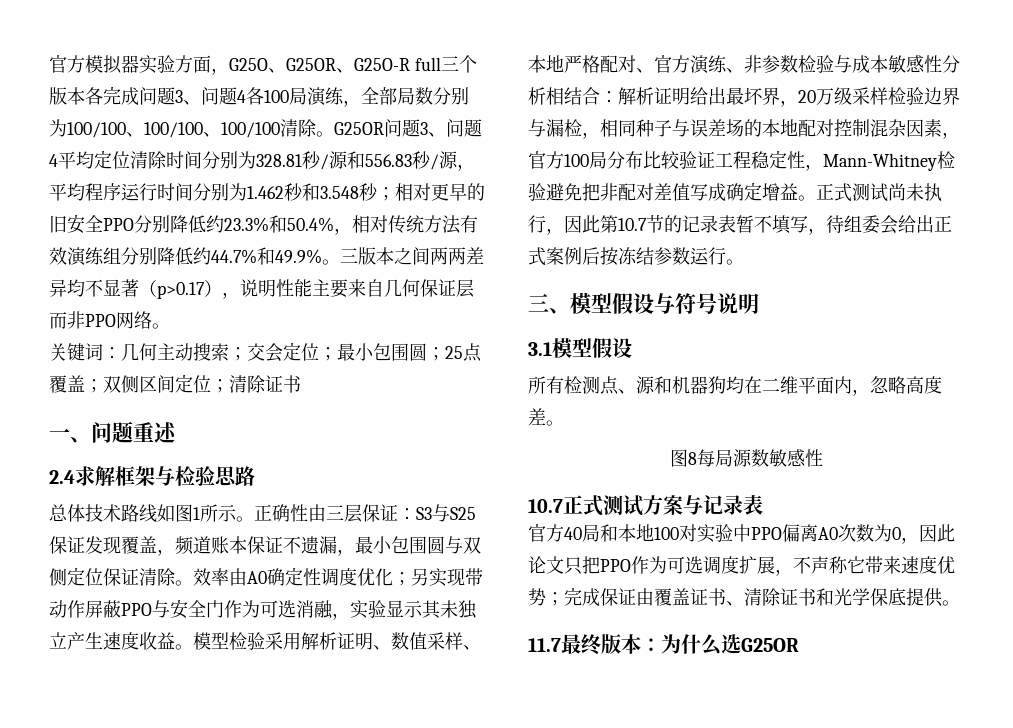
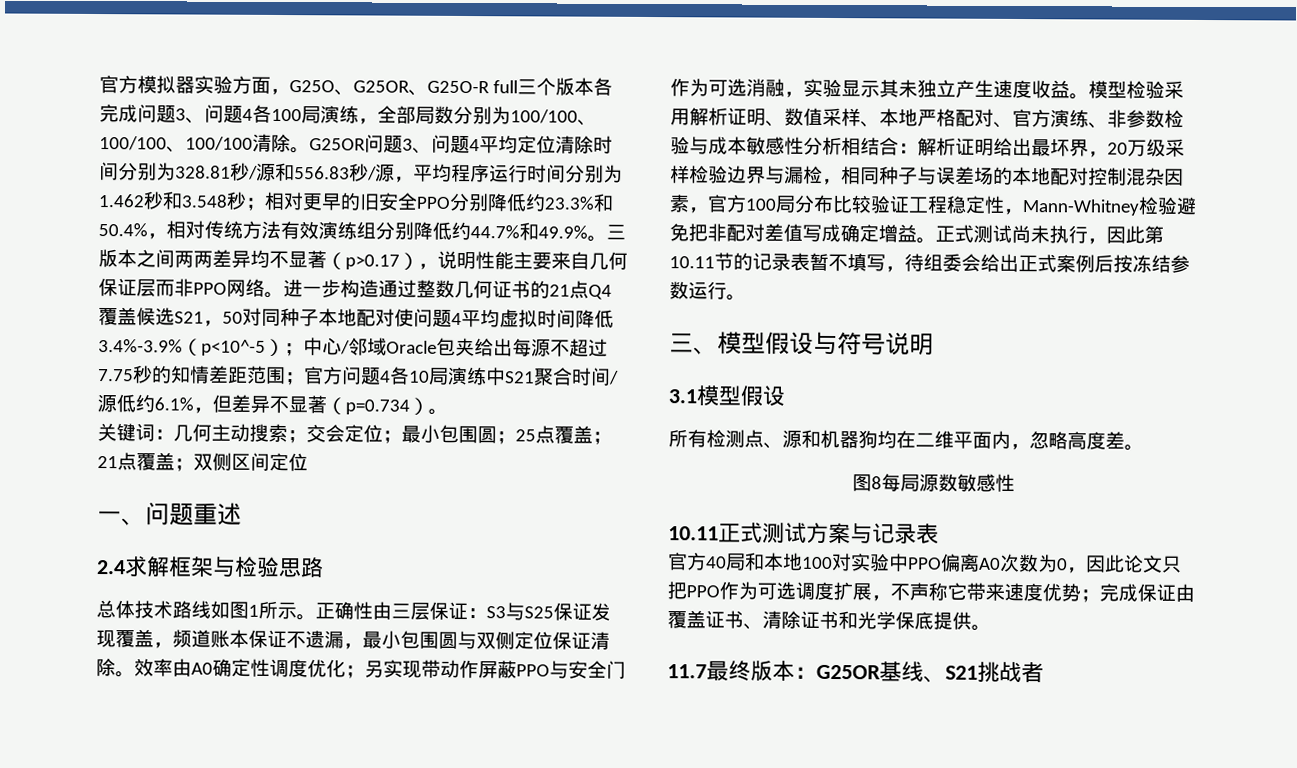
(170, 326) none -> [283,279,612,300] [98,307,614,328] [98,337,608,357] [98,365,619,386] [97,394,448,415] 进一步构造通过整数几何证书的21点Q4覆盖候选S21，50对同种子本地配对使问题4平均虚拟时间降低3.4%-3.9%（p<10^-5）；中心/邻域Oracle包夹给出每源不超过7.75秒的知情差距范围；官方问题4各10局演练中S21聚合时间/源低约6.1%，但差异不显著（p=0.734）。
(103, 386) none -> [97,452,194,472] 21点覆盖；
[211,375,301,393] ；清除证书 -> (308, 462) none
[618,218,647,231] 10.7 -> [669,256,715,269] 10.11
[528,499,563,513] 10.7 -> [668,526,719,541] 10.11
[661,634,799,656] 为什么选G25OR -> [816,661,1044,684] G25OR基线、S21挑战者

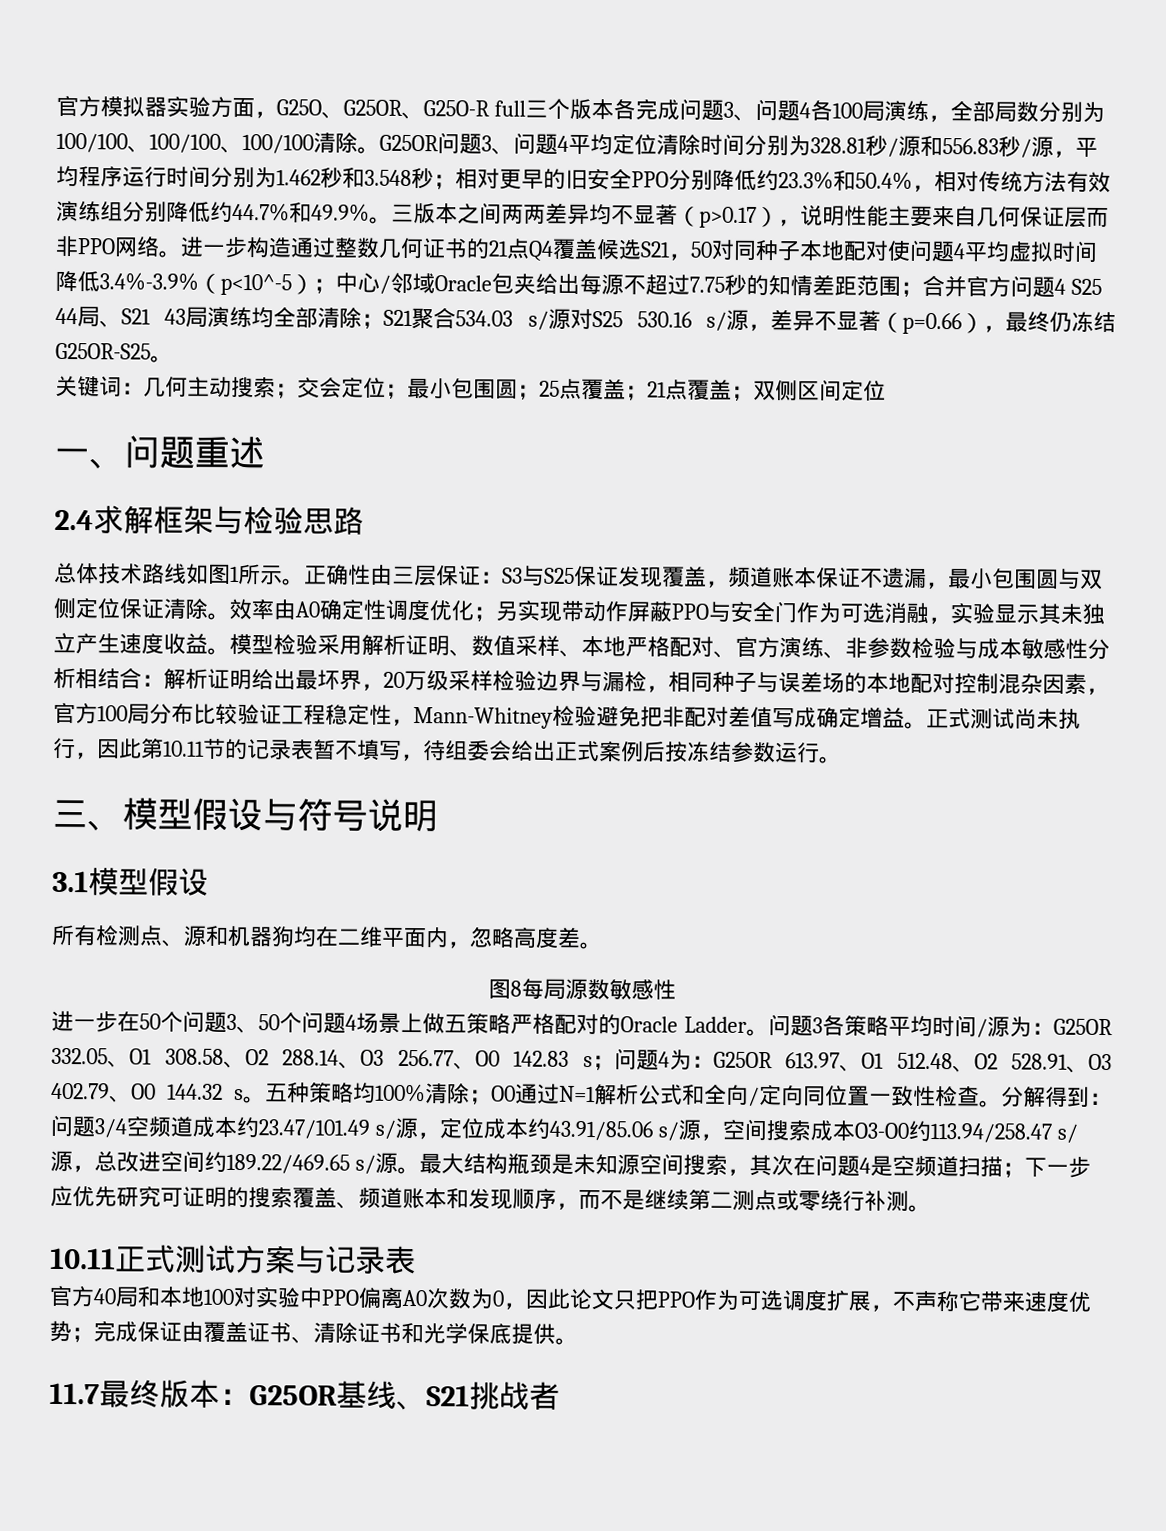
(305, 379) none -> [922,274,967,298] 合并
[389,366,619,386] [97,394,429,415] 各10局演练中S21聚合时间/源低约6.1%，但差异不显著（p=0.734） -> [1070,278,1102,295] [55,306,1116,335] [55,342,151,360] S25 44局、S21 43局演练均全部清除；S21聚合534.03 s/源对S25 530.16 s/源，差异不显著（p=0.66），最终仍冻结G25OR-S25
(1015, 482) none -> [51,1010,1113,1038] [51,1047,1112,1073] [51,1082,1112,1108] [50,1114,1078,1143] [50,1150,1091,1178] [50,1185,931,1213] // 进一步在50个问题3、50个问题4场景上做五策略严格配对的Oracle Ladder。问题3各策略平均时间/源为：G25OR 332.05、O1 308.58、O2 288.14、O3 256.77、O0 142.83 s；问题4为：G25OR 613.97、O1 512.48、O2 528.91、O3 402.79、O0 144.32 s。五种策略均100%清除；O0通过N=1解析公式和全向/定向同位置一致性检查。分解得到：问题3/4空频道成本约23.47/101.49 s/源，定位成本约43.91/85.06 s/源，空间搜索成本O3-O0约113.94/258.47 s/源，总改进空间约189.22/469.65 s/源。最大结构瓶颈是未知源空间搜索，其次在问题4是空频道扫描；下一步应优先研究可证明的搜索覆盖、频道账本和发现顺序，而不是继续第二测点或零绕行补测。

